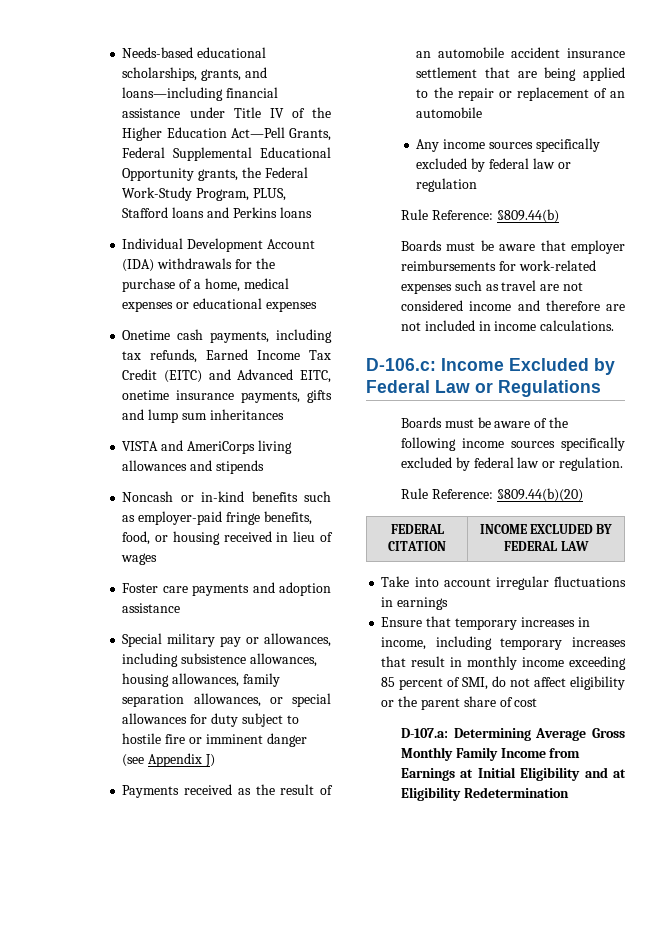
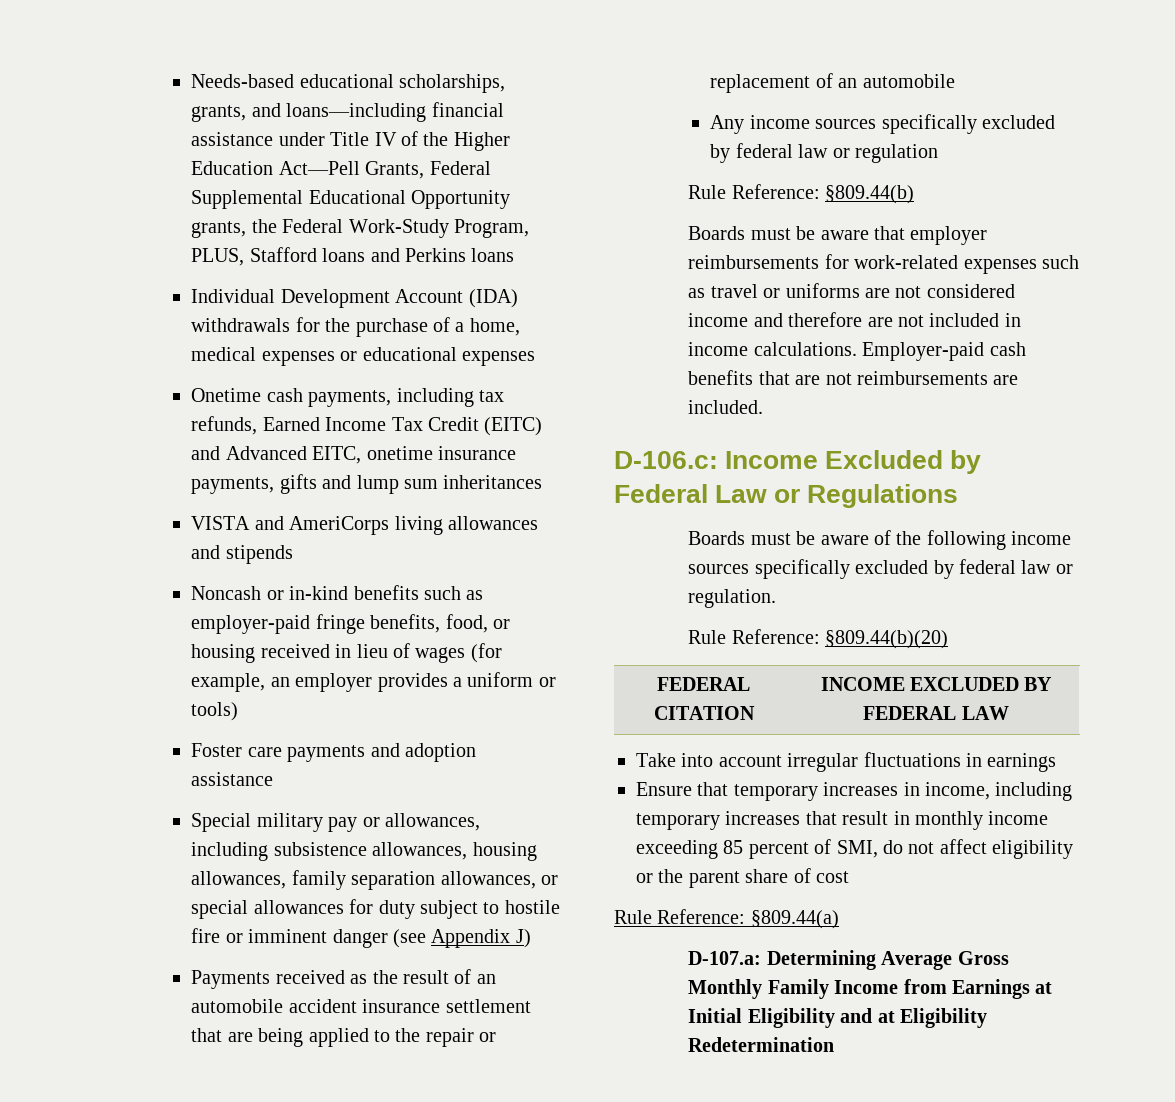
(158, 559) none -> [470,643,502,663] [191,672,556,692] [191,702,239,721] (for example, an employer provides a uniform or tools)
(537, 285) none -> [763,283,860,298] or uniforms
(615, 325) none -> [862,342,1026,361] [688,370,1019,385] [688,400,764,414] Employer-paid cash benefits that are not reimbursements are included.
(538, 702) none -> [614,909,839,929] // Rule Reference: §809.44(a)

